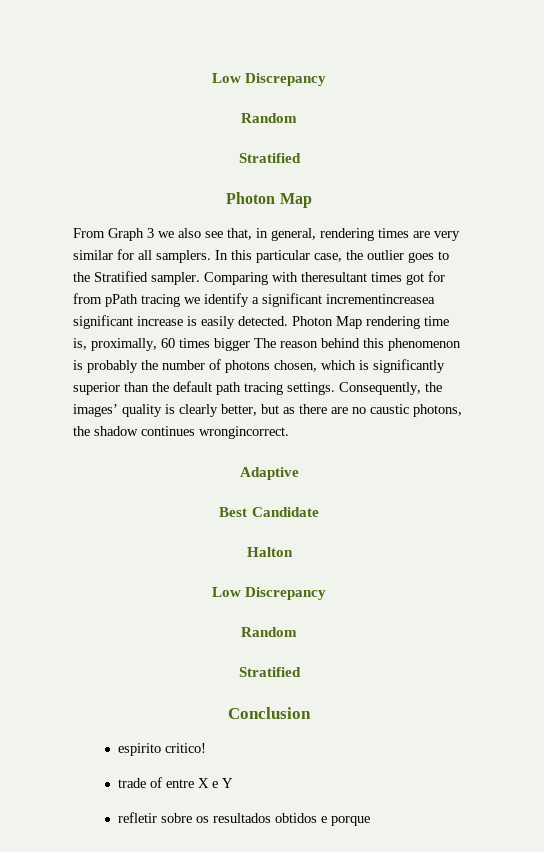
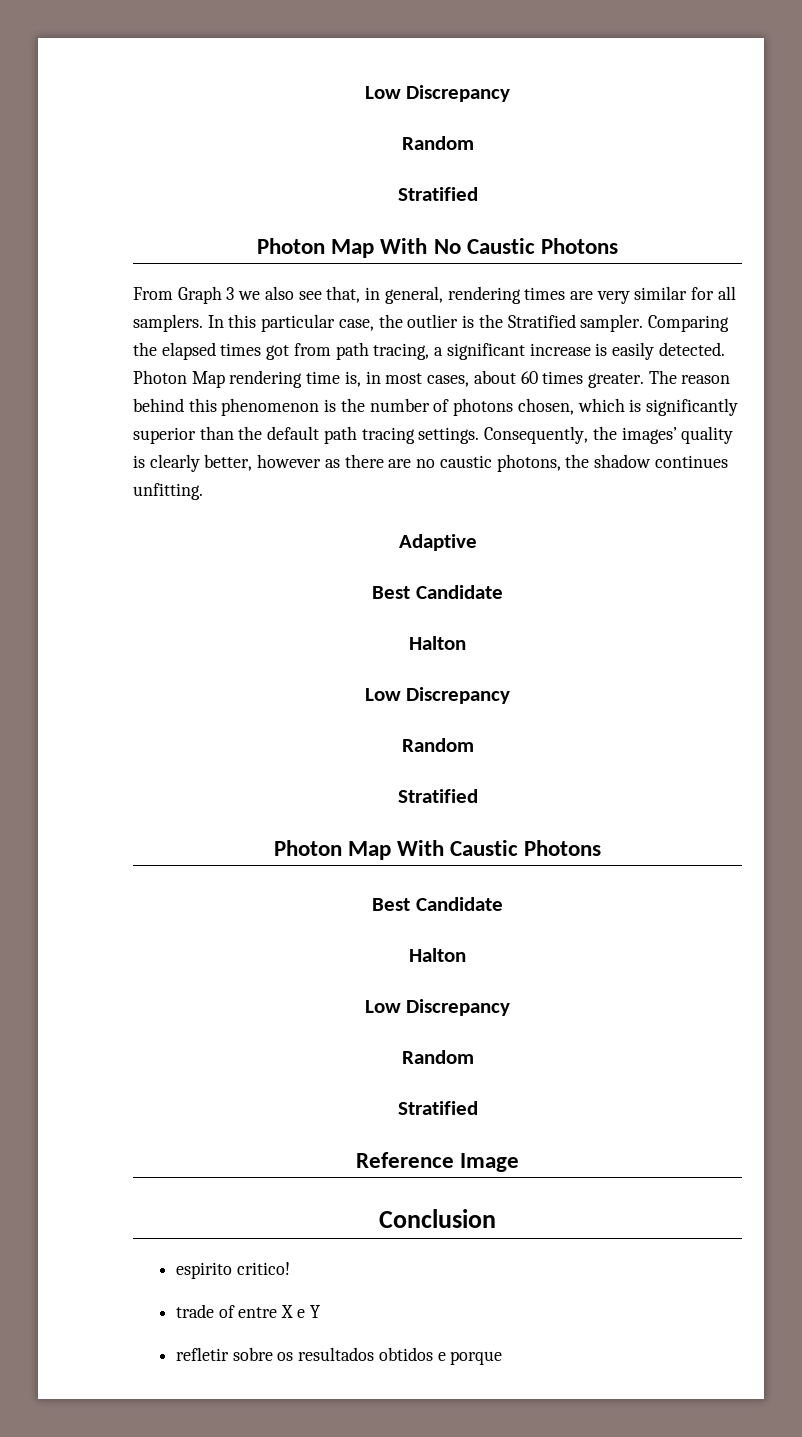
[211,73,327,86] [241,113,297,123] [238,153,301,163] [226,192,312,208] Low Discrepancy // Random // Stratified // Photon Map -> [364,85,511,102] [401,136,474,150] [397,187,478,201] [256,238,619,258] Low Discrepancy // Random // Stratified // Photon Map With No Caustic Photons
[408,251,449,263] goes to -> [462,315,475,328] is
[272,271,445,285] [73,293,435,307] with theresultant times got for from pPath tracing we identify a significant incrementincreasea -> [133,342,444,360] the elapsed times got from path tracing, a
[91,338,157,351] proximally, -> [365,370,516,387] in most cases, about
[214,338,250,351] bigger -> [587,373,644,388] greater.
[87,360,138,373] probably -> (337, 405) none
[261,404,279,414] but -> [257,454,322,468] however
[199,426,289,439] wrongincorrect. -> [133,483,203,500] unfitting.
(301, 672) none -> [273,840,602,860] [372,897,503,911] [409,948,466,962] [364,999,511,1016] [401,1050,474,1064] [397,1101,478,1115] [355,1152,520,1172] // Photon Map With Caustic Photons // Best Candidate // Halton // Low Discrepancy // Random // Stratified // Reference Image

